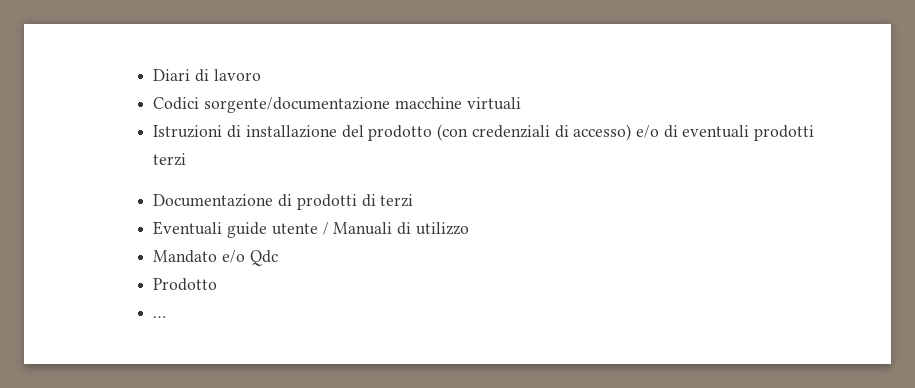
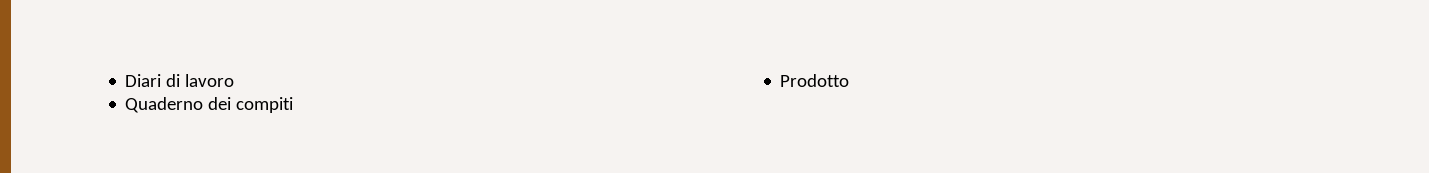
[153,97,521,113] [153,124,815,141] [153,153,187,166] [153,194,414,210] [153,221,469,238] [153,250,278,266] Codici sorgente/documentazione macchine virtuali // Istruzioni di installazione del prodotto (con credenziali di accesso) e/o di eventuali prodotti terzi // Documentazione di prodotti di terzi // Eventuali guide utente / Manuali di utilizzo // Mandato e/o Qdc -> [125,97,294,113] Quaderno dei compiti
[153,316,167,318] // … -> (850, 80) none

